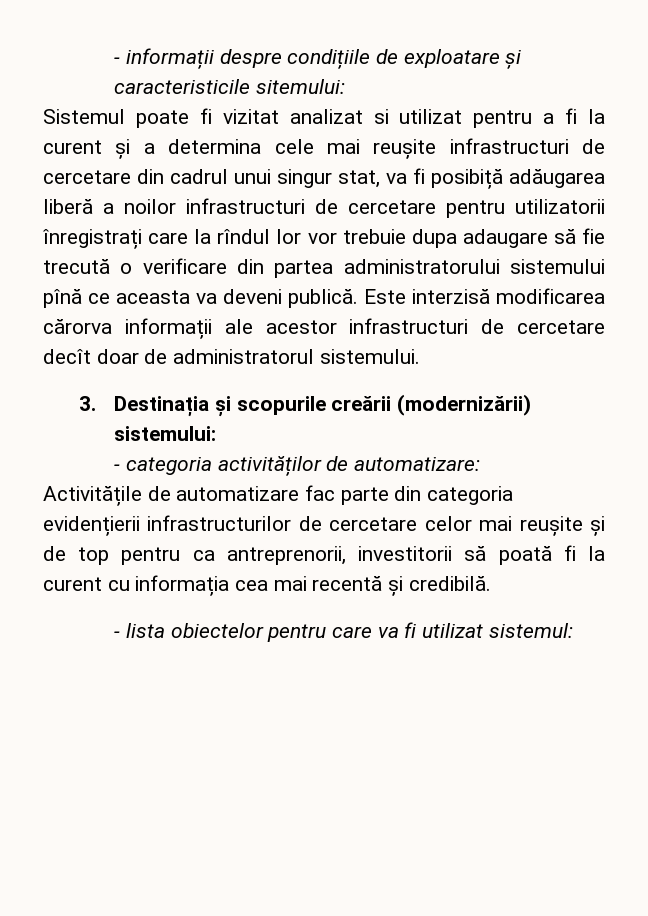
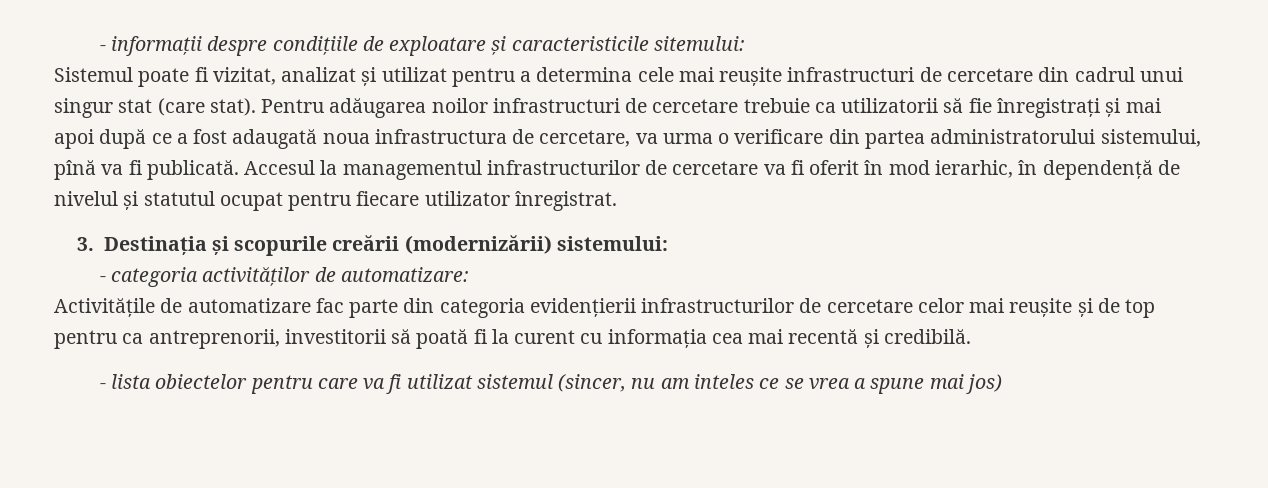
[222,108,605,128] [43,139,131,159] vizitat analizat si utilizat pentru a fi la curent și -> [212,67,515,87] vizitat, analizat și utilizat pentru
[338,168,605,190] [43,198,605,218] [42,228,606,250] [43,259,110,274] stat, va fi posibiță adăugarea liberă a noilor infrastructuri de cercetare pentru utilizatorii înregistrați care la rîndul lor vor trebuie dupa adaugare să fie trecută -> [118,98,1161,118] [54,129,713,149] stat (care stat). Pentru adăugarea noilor infrastructuri de cercetare trebuie ca utilizatorii să fie înregistrați și mai apoi după ce a fost adaugată noua infrastructura de cercetare, va urma
[510,259,605,274] [43,288,605,308] [43,318,605,340] [43,349,420,364] sistemului pînă ce aceasta va deveni publică. Este interzisă modificarea cărorva informații ale acestor infrastructuri de cercetare decît doar de administratorul sistemului. -> [1100,129,1201,147] [54,160,1180,180] [54,191,617,211] sistemului, pînă va fi publicată. Accesul la managementul infrastructurilor de cercetare va fi oferit în mod ierarhic, în dependență de nivelul și statutul ocupat pentru fiecare utilizator înregistrat.
[488,623,573,638] sistemul: -> [476,374,1002,394] sistemul (sincer, nu am inteles ce se vrea a spune mai jos)

